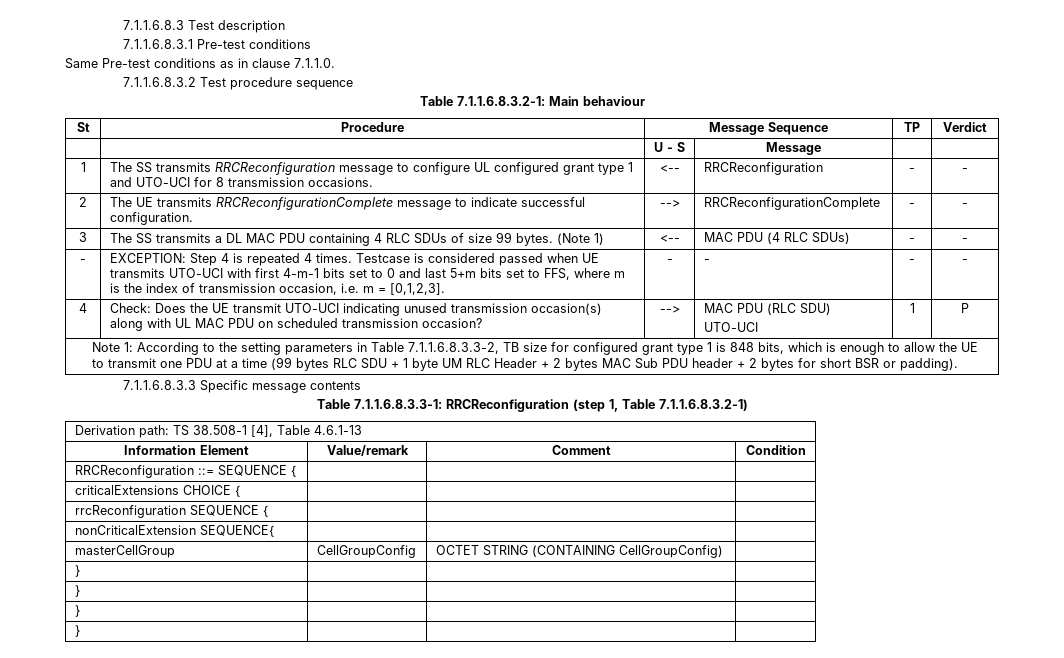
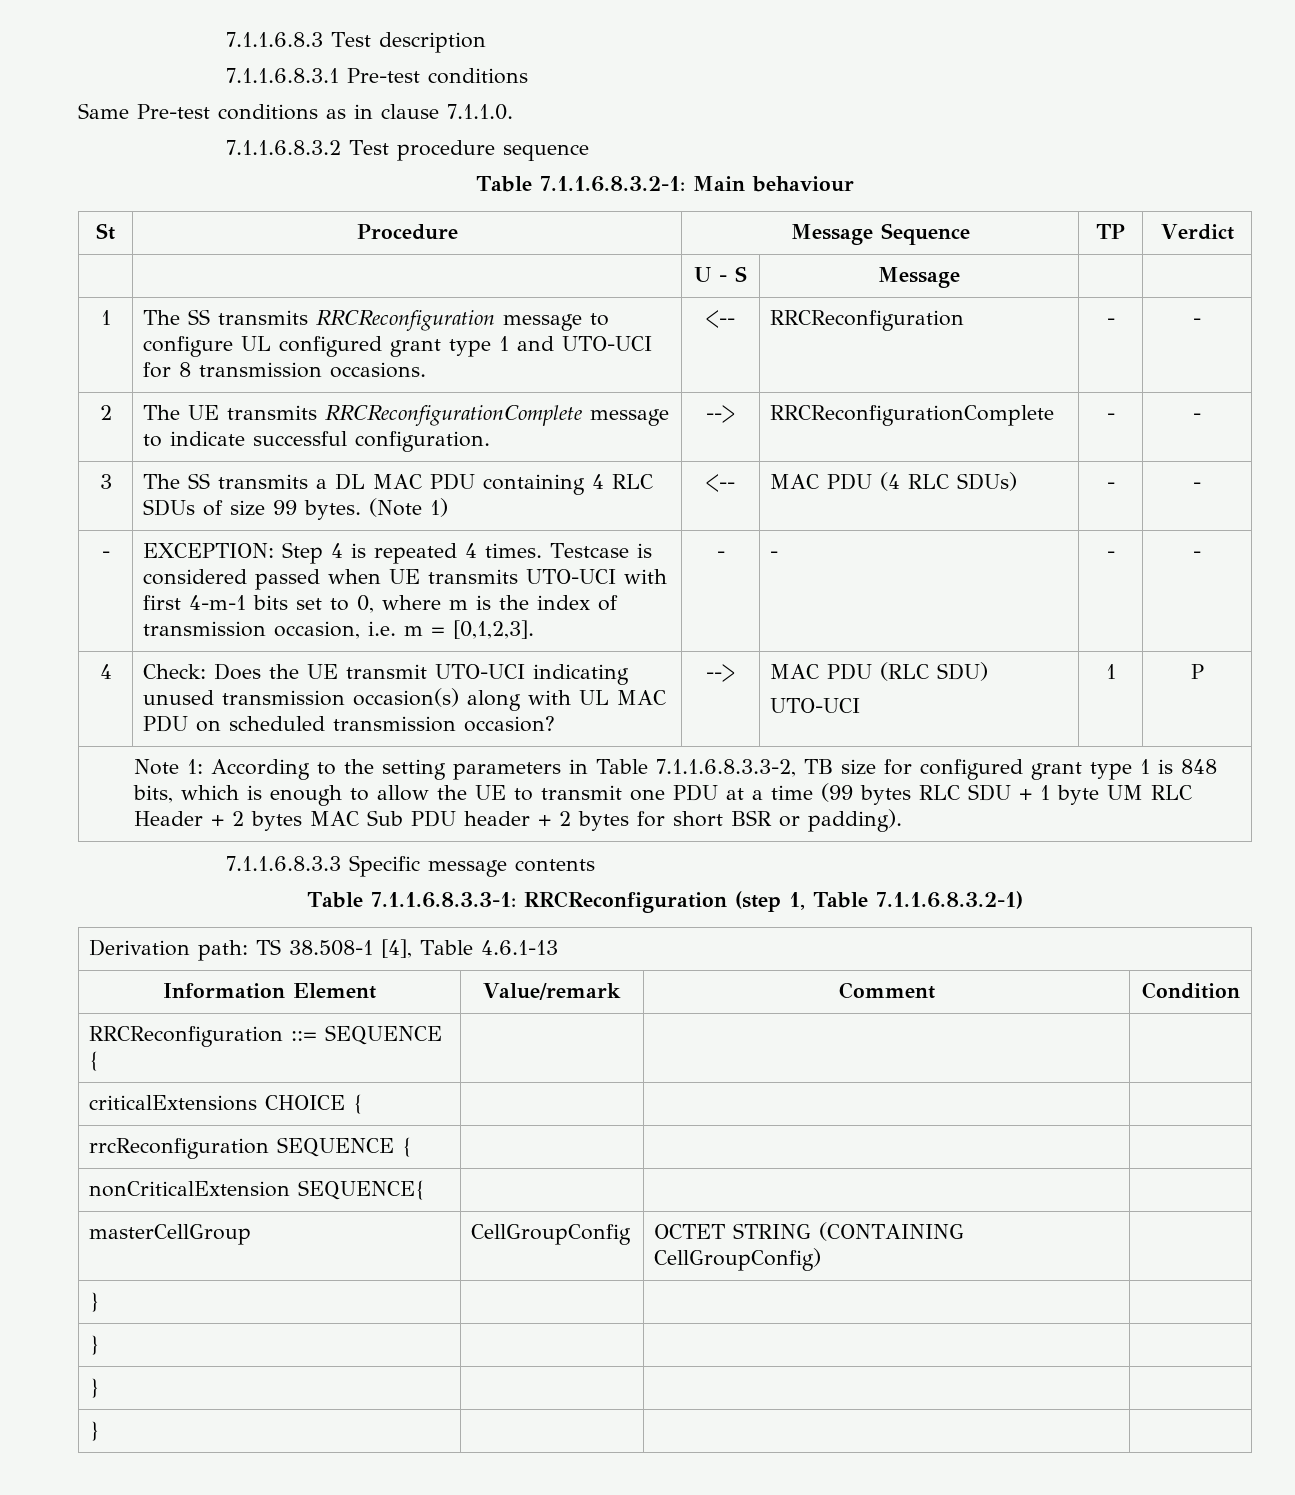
[386,268,570,280] 0 and last 5+m bits set to FFS, -> [357,595,375,613] 0,

